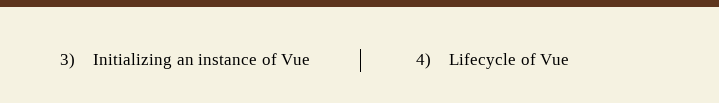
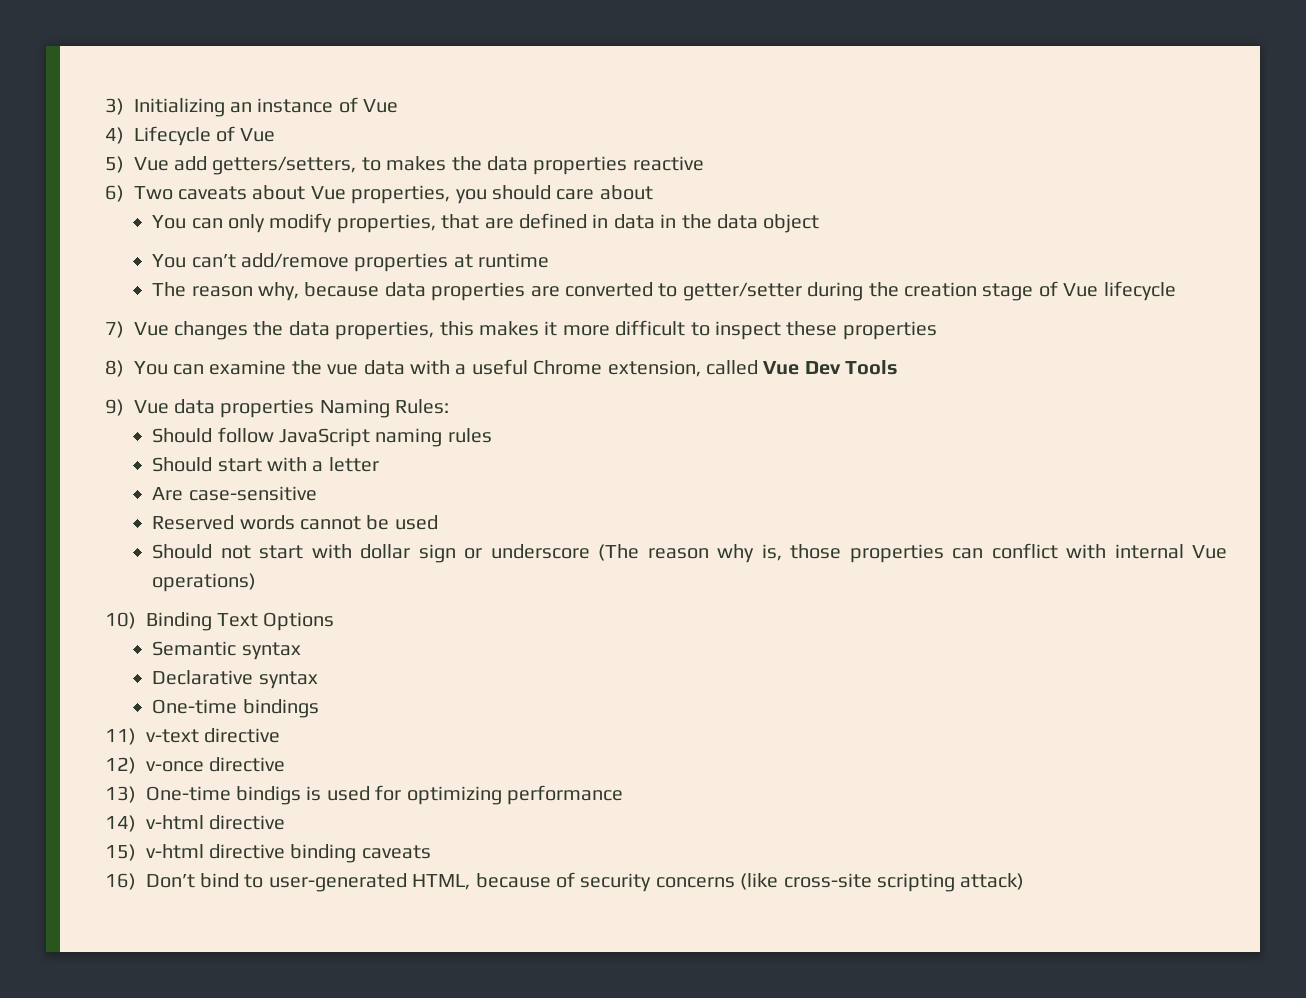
(570, 59) none -> [104,156,704,175] [104,185,653,204] [152,213,820,233] [152,253,550,272] [152,281,1176,301] [104,320,937,340] [104,359,899,377] [104,399,450,418] [152,427,492,447] [152,457,379,472] [152,486,317,501] [152,515,438,530] [152,543,1227,563] [152,573,257,592] [104,612,335,631] [152,641,301,660] [152,670,318,689] [152,699,319,718] [104,728,280,745] [104,757,285,774] [104,785,623,805] [104,815,285,832] [104,844,431,863] [104,872,1025,892] // 5) Vue add getters/setters, to makes the data properties reactive // 6) Two caveats about Vue properties, you should care about // You can only modify properties, that are defined in data in the data object // You can’t add/remove properties at runtime // The reason why, because data properties are converted to getter/setter during the creation stage of Vue lifecycle // 7) Vue changes the data properties, this makes it more difficult to inspect these properties // 8) You can examine the vue data with a useful Chrome extension, called Vue Dev Tools // 9) Vue data properties Naming Rules: // Should follow JavaScript naming rules // Should start with a letter // Are case-sensitive // Reserved words cannot be used // Should not start with dollar sign or underscore (The reason why is, those properties can conflict with internal Vue operations) // 10) Binding Text Options // Semantic syntax // Declarative syntax // One-time bindings // 11) v-text directive // 12) v-once directive // 13) One-time bindigs is used for optimizing performance // 14) v-html directive // 15) v-html directive binding caveats // 16) Don’t bind to user-generated HTML, because of security concerns (like cross-site scripting attack)

